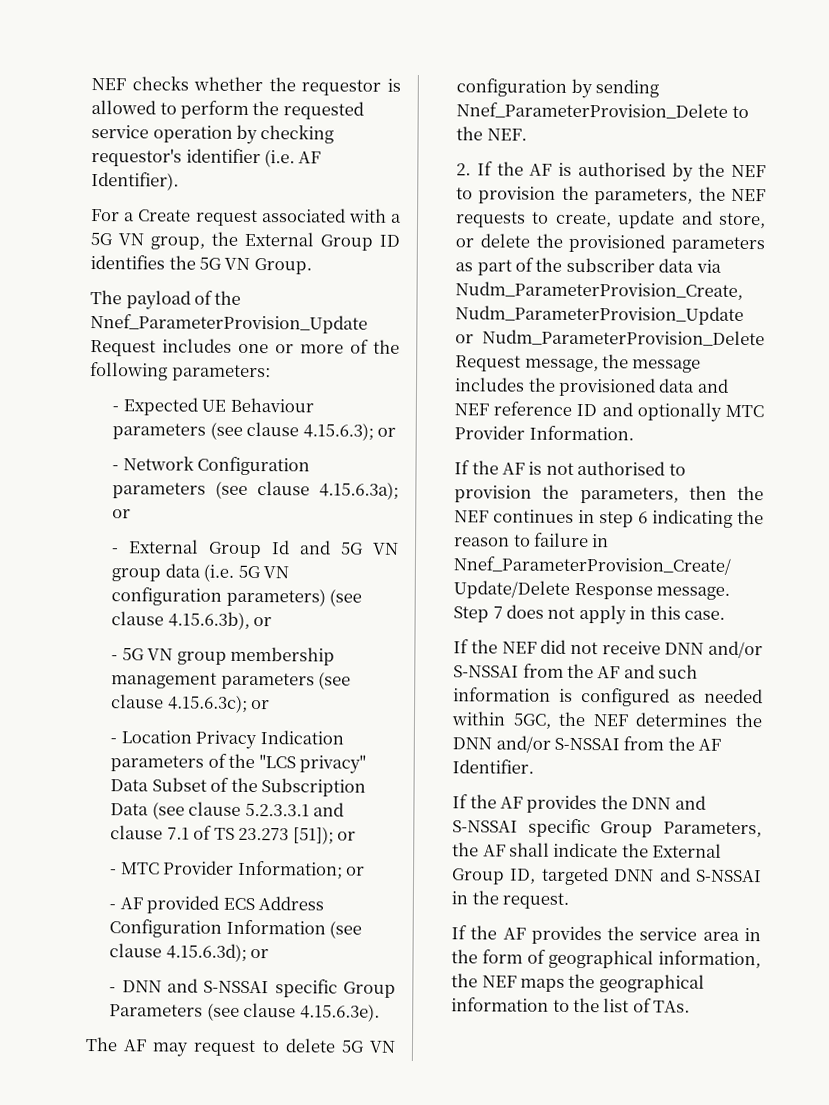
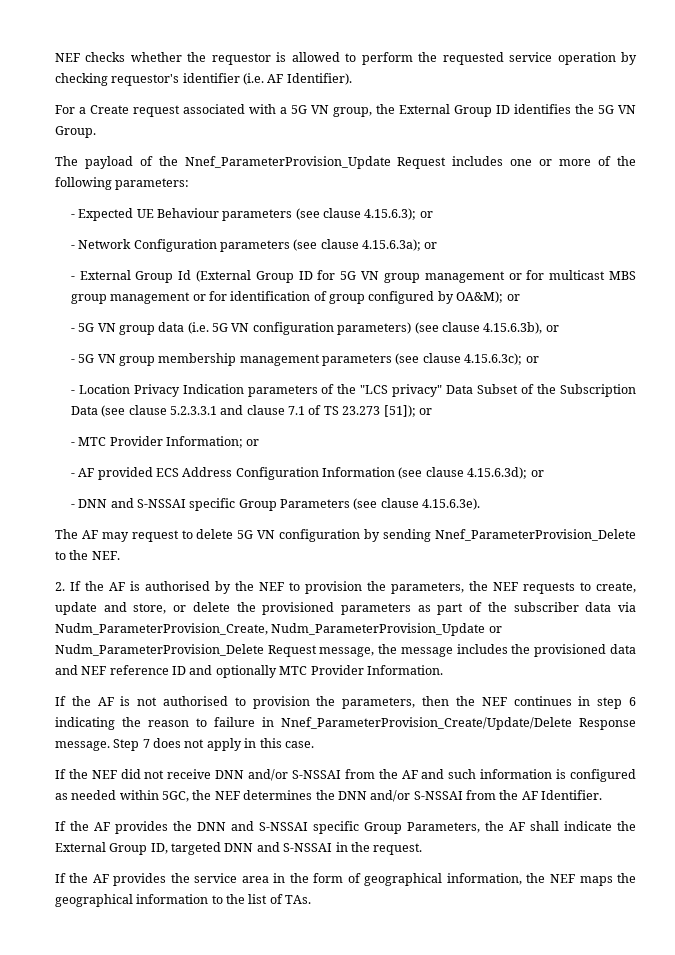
[299,540,332,555] and -> [196,270,636,283] [70,291,520,304] [70,328,75,332] (External Group ID for 5G VN group management or for multicast MBS group management or for identification of group configured by OA&M); or // -

